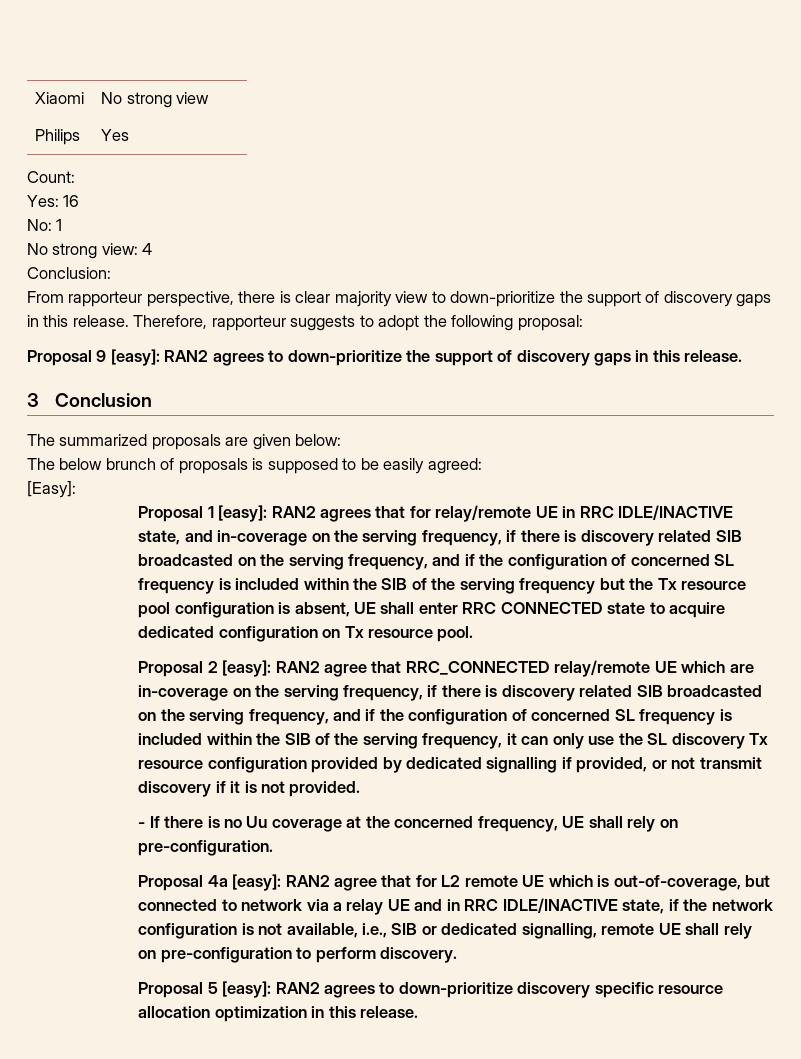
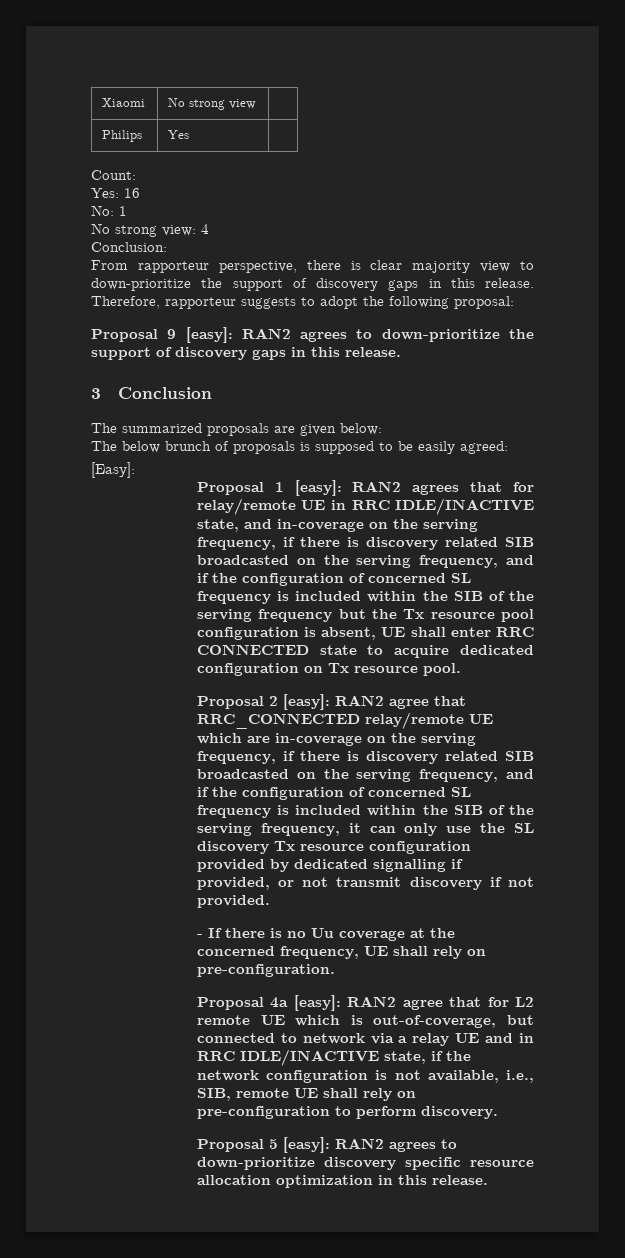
[230,781,257,793] it is -> (502, 882) none
[391,923,597,939] SIB or dedicated signalling, -> [196,1088,231,1101] SIB,

